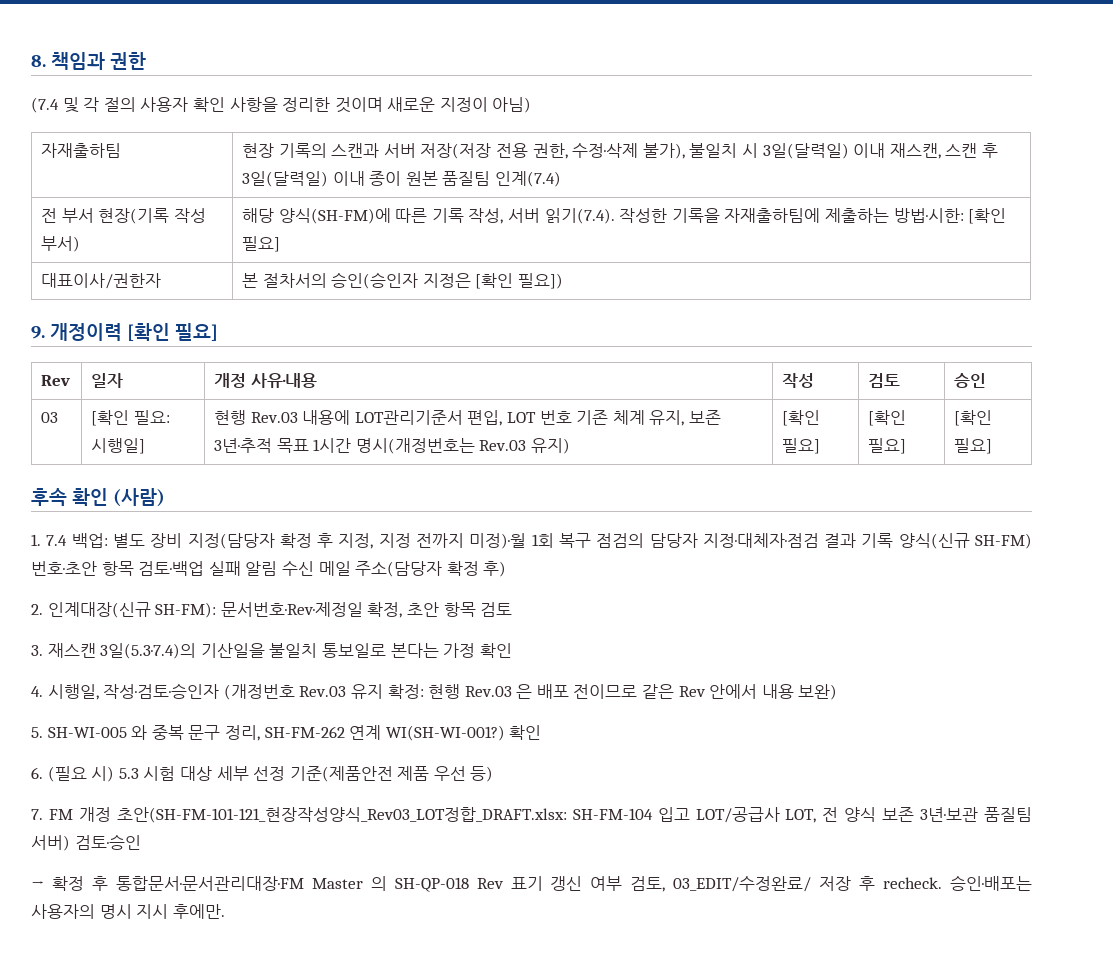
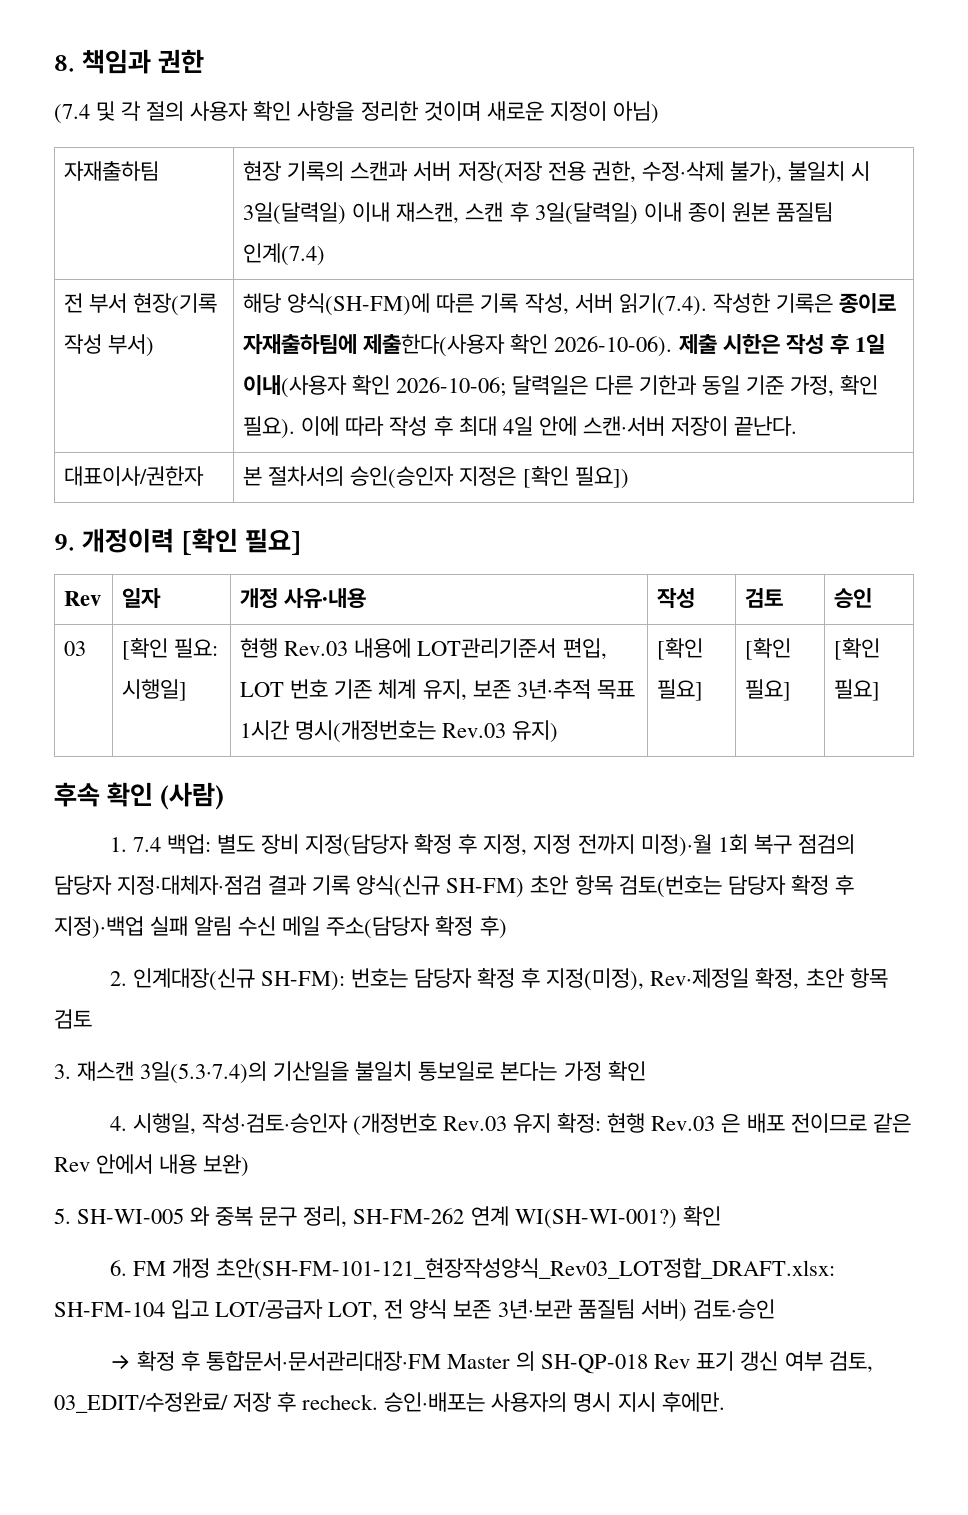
[671,208,1007,224] [242,236,281,252] 기록을 자재출하팀에 제출하는 방법·시한: [확인 필요] -> [775,293,896,314] [243,334,885,357] [243,375,878,398] [243,416,798,439] 기록은 종이로 자재출하팀에 제출한다(사용자 확인 2026-10-06). 제출 시한은 작성 후 1일 이내(사용자 확인 2026-10-06; 달력일은 다른 기한과 동일 기준 가정, 확인 필요). 이에 따라 작성 후 최대 4일 안에 스캔·서버 저장이 끝난다.
[31,561,205,576] 번호·초안 항목 검토·백업 -> [530,875,854,898] [54,916,144,939] 초안 항목 검토(번호는 담당자 확정 후 지정)·백업
[220,602,363,617] 문서번호·Rev·제정일 -> [350,968,750,991] 번호는 담당자 확정 후 지정(미정), Rev·제정일
[47,766,494,782] [31,809,43,820] (필요 시) 5.3 시험 대상 세부 선정 기준(제품안전 제품 우선 등) // 7. -> (127, 1268) none
[695,807,780,823] LOT/공급사 -> [215,1299,324,1319] LOT/공급자

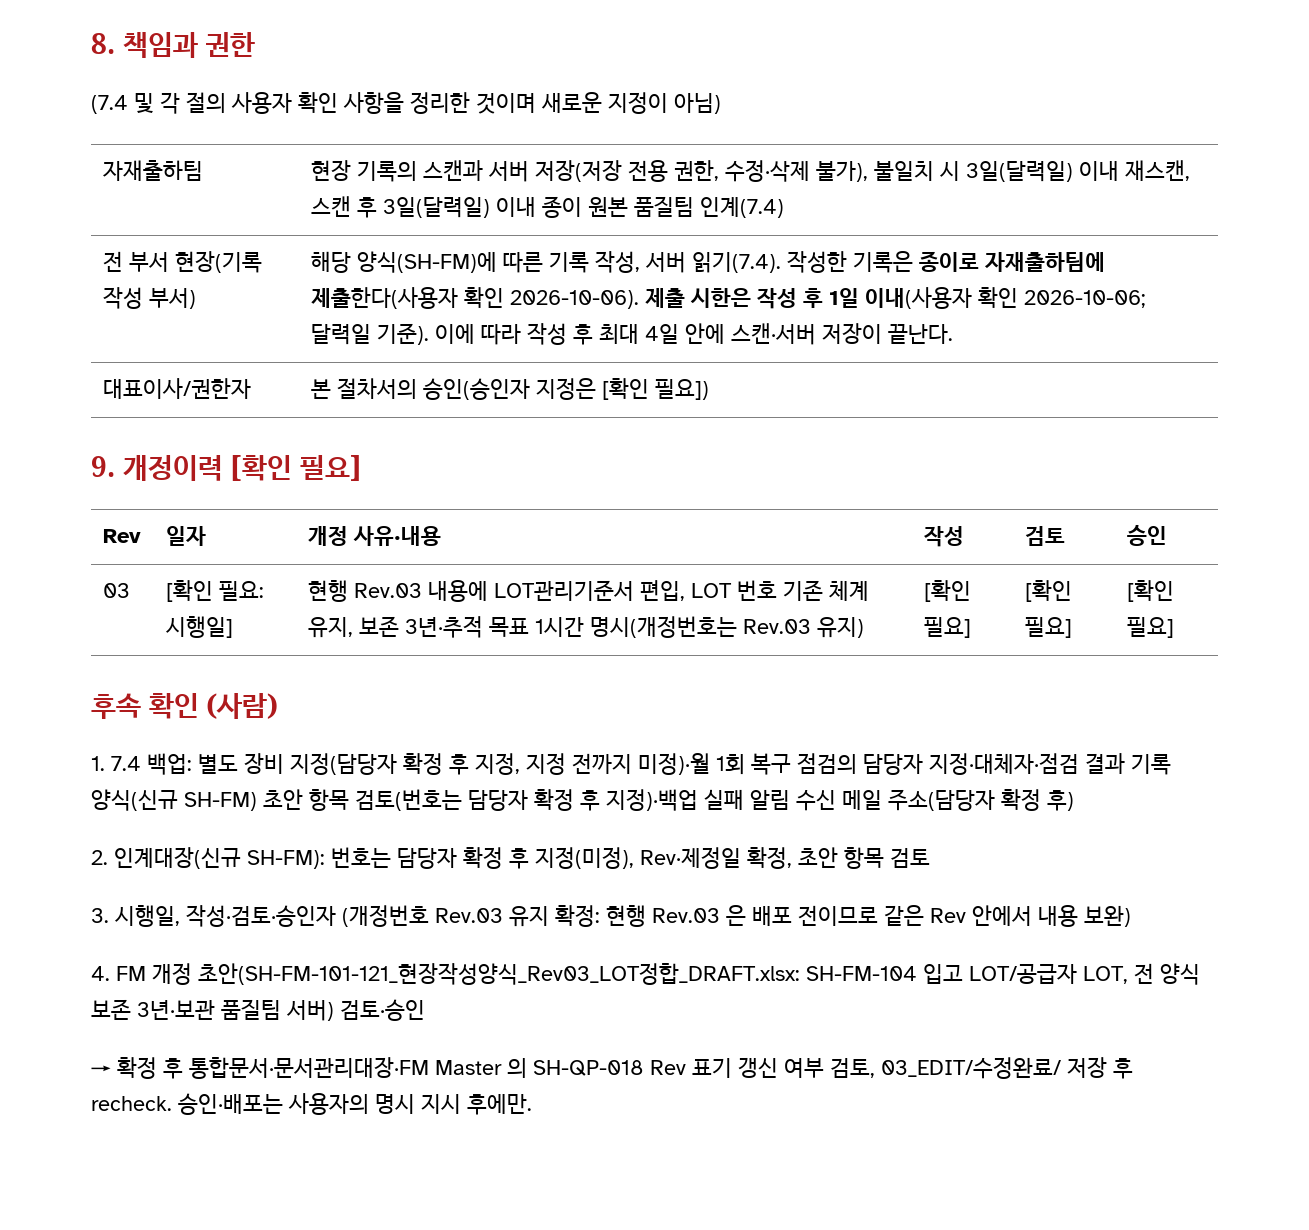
[512,375,878,397] [243,416,296,439] 달력일은 다른 기한과 동일 기준 가정, 확인 필요). -> [311,323,430,345] 달력일 기준).
[77,1061,646,1084] [109,1116,127,1131] 재스캔 3일(5.3·7.4)의 기산일을 불일치 통보일로 본다는 가정 확인 // 4. -> (109, 915) none
[54,1206,721,1229] [109,1260,127,1276] 5. SH-WI-005 와 중복 문구 정리, SH-FM-262 연계 WI(SH-WI-001?) 확인 // 6. -> [91,966,110,981] 4.

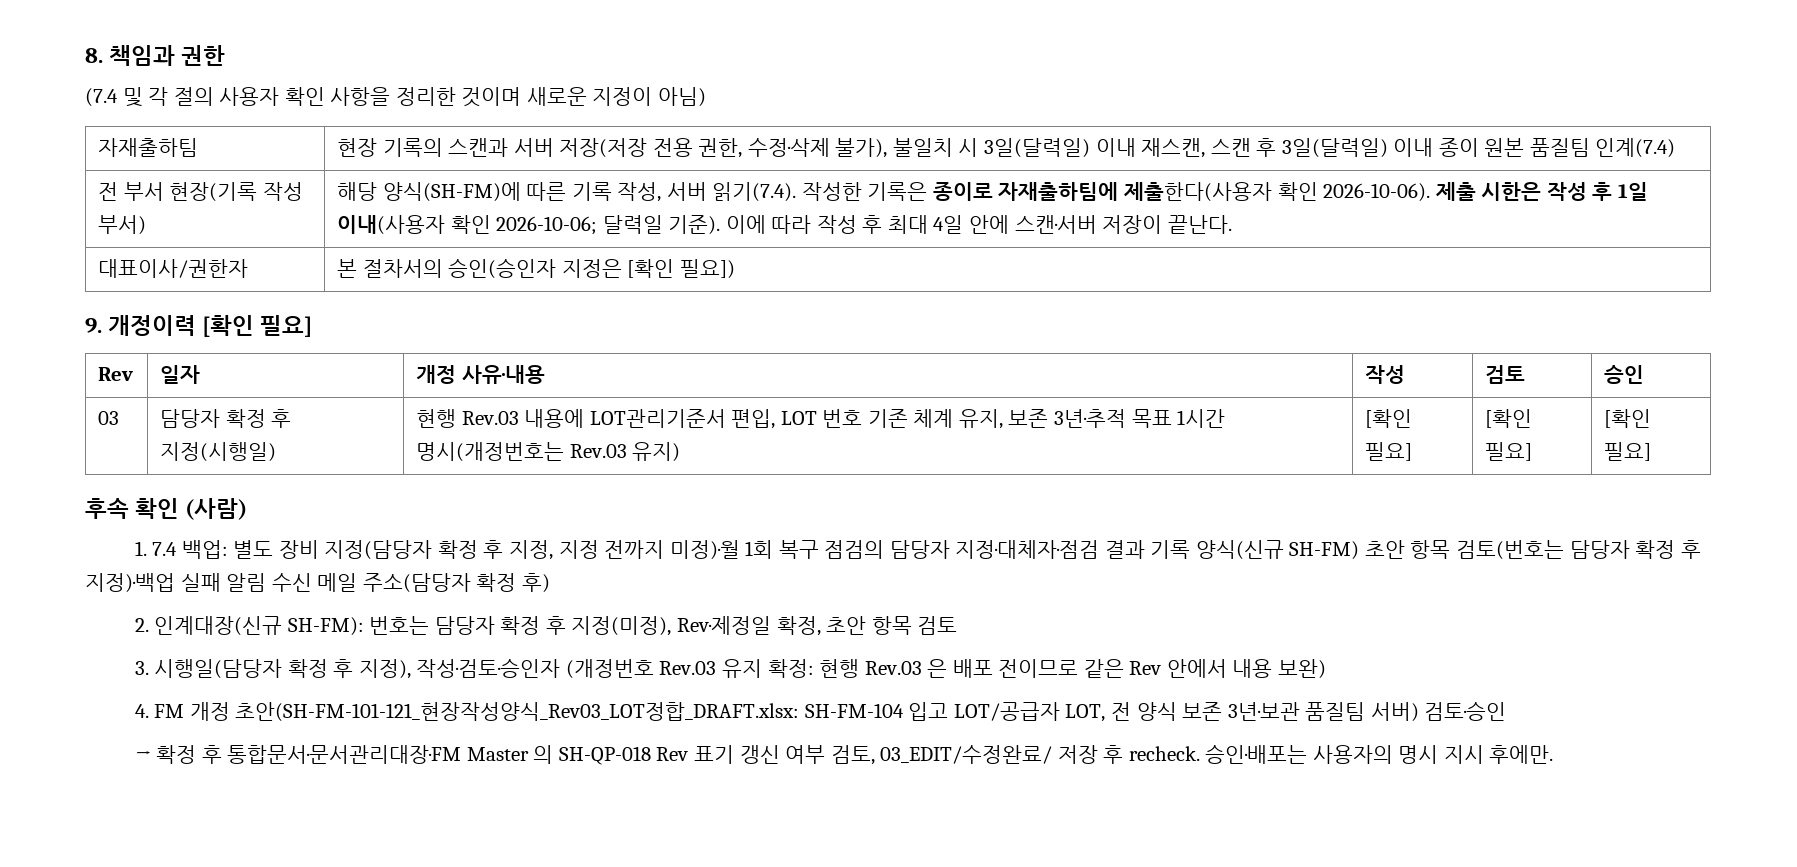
[166,580,265,602] [166,616,234,638] [확인 필요: 시행일] -> [160,409,292,428] [160,442,277,462] 담당자 확정 후 지정(시행일)
[115,905,180,927] 시행일, -> [154,659,411,679] 시행일(담당자 확정 후 지정),

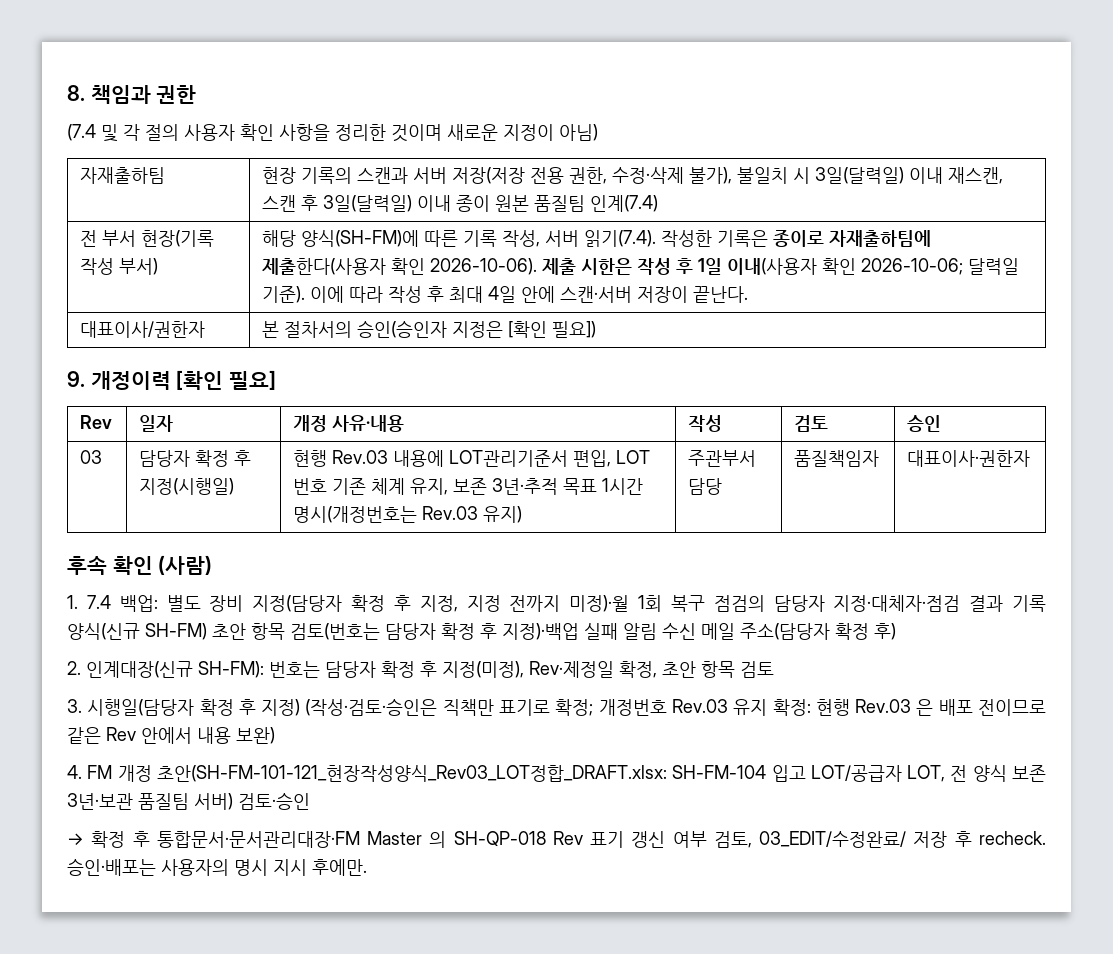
[1365,409,1413,428] [1365,442,1413,461] [1485,409,1533,428] [1485,442,1533,461] [1604,409,1652,428] [1604,442,1652,461] [확인 필요] | [확인 필요] | [확인 필요] -> [688,450,757,467] [688,478,723,495] [794,450,880,467] [907,450,1031,467] 주관부서 담당 | 품질책임자 | 대표이사·권한자
[358,658,654,679] 지정), 작성·검토·승인자 (개정번호 -> [261,698,667,716] 지정) (작성·검토·승인은 직책만 표기로 확정; 개정번호

